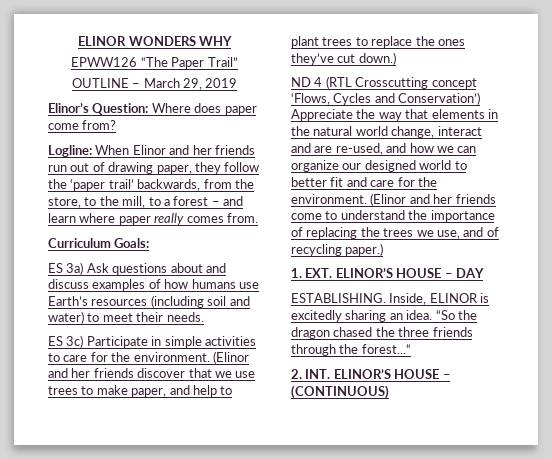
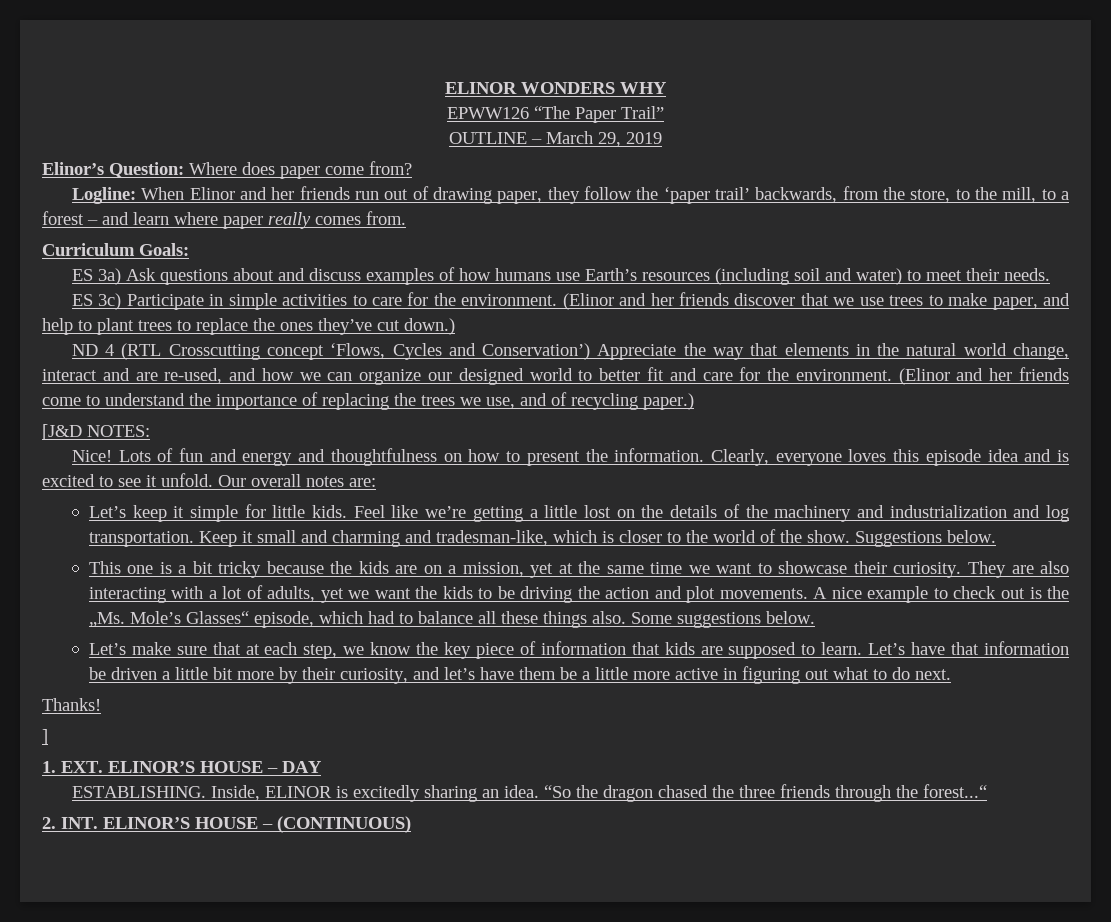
(384, 249) none -> [42,424,150,440] [71,448,1069,466] [42,473,376,487] [88,504,1070,522] [88,529,996,547] [88,561,1069,578] [88,585,1069,603] [88,611,815,628] [88,641,1069,659] [88,666,951,684] [42,698,101,711] [42,729,48,745] // [J&D NOTES: // Nice! Lots of fun and energy and thoughtfulness on how to present the information. Clearly, everyone loves this episode idea and is excited to see it unfold. Our overall notes are: // Let’s keep it simple for little kids. Feel like we’re getting a little lost on the details of the machinery and industrialization and log transportation. Keep it small and charming and tradesman-like, which is closer to the world of the show. Suggestions below. // This one is a bit tricky because the kids are on a mission, yet at the same time we want to showcase their curiosity. They are also interacting with a lot of adults, yet we want the kids to be driving the action and plot movements. A nice example to check out is the „Ms. Mole’s Glasses“ episode, which had to balance all these things also. Some suggestions below. // Let’s make sure that at each step, we know the key piece of information that kids are supposed to learn. Let’s have that information be driven a little bit more by their curiosity, and let’s have them be a little more active in figuring out what to do next. // Thanks! // ]

